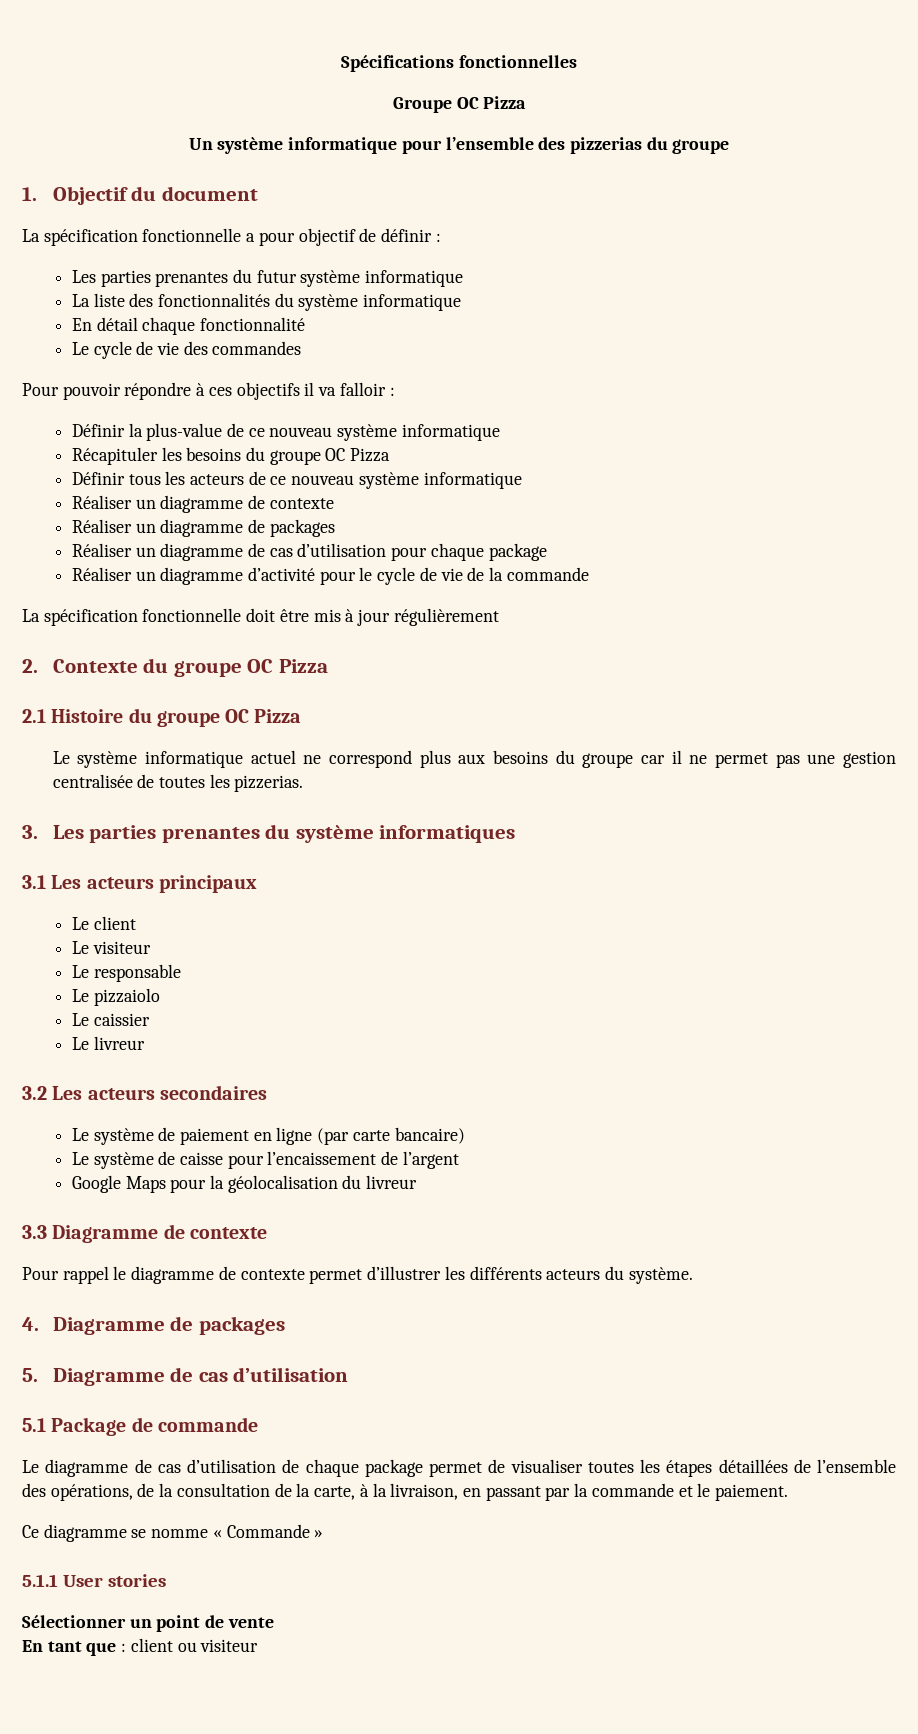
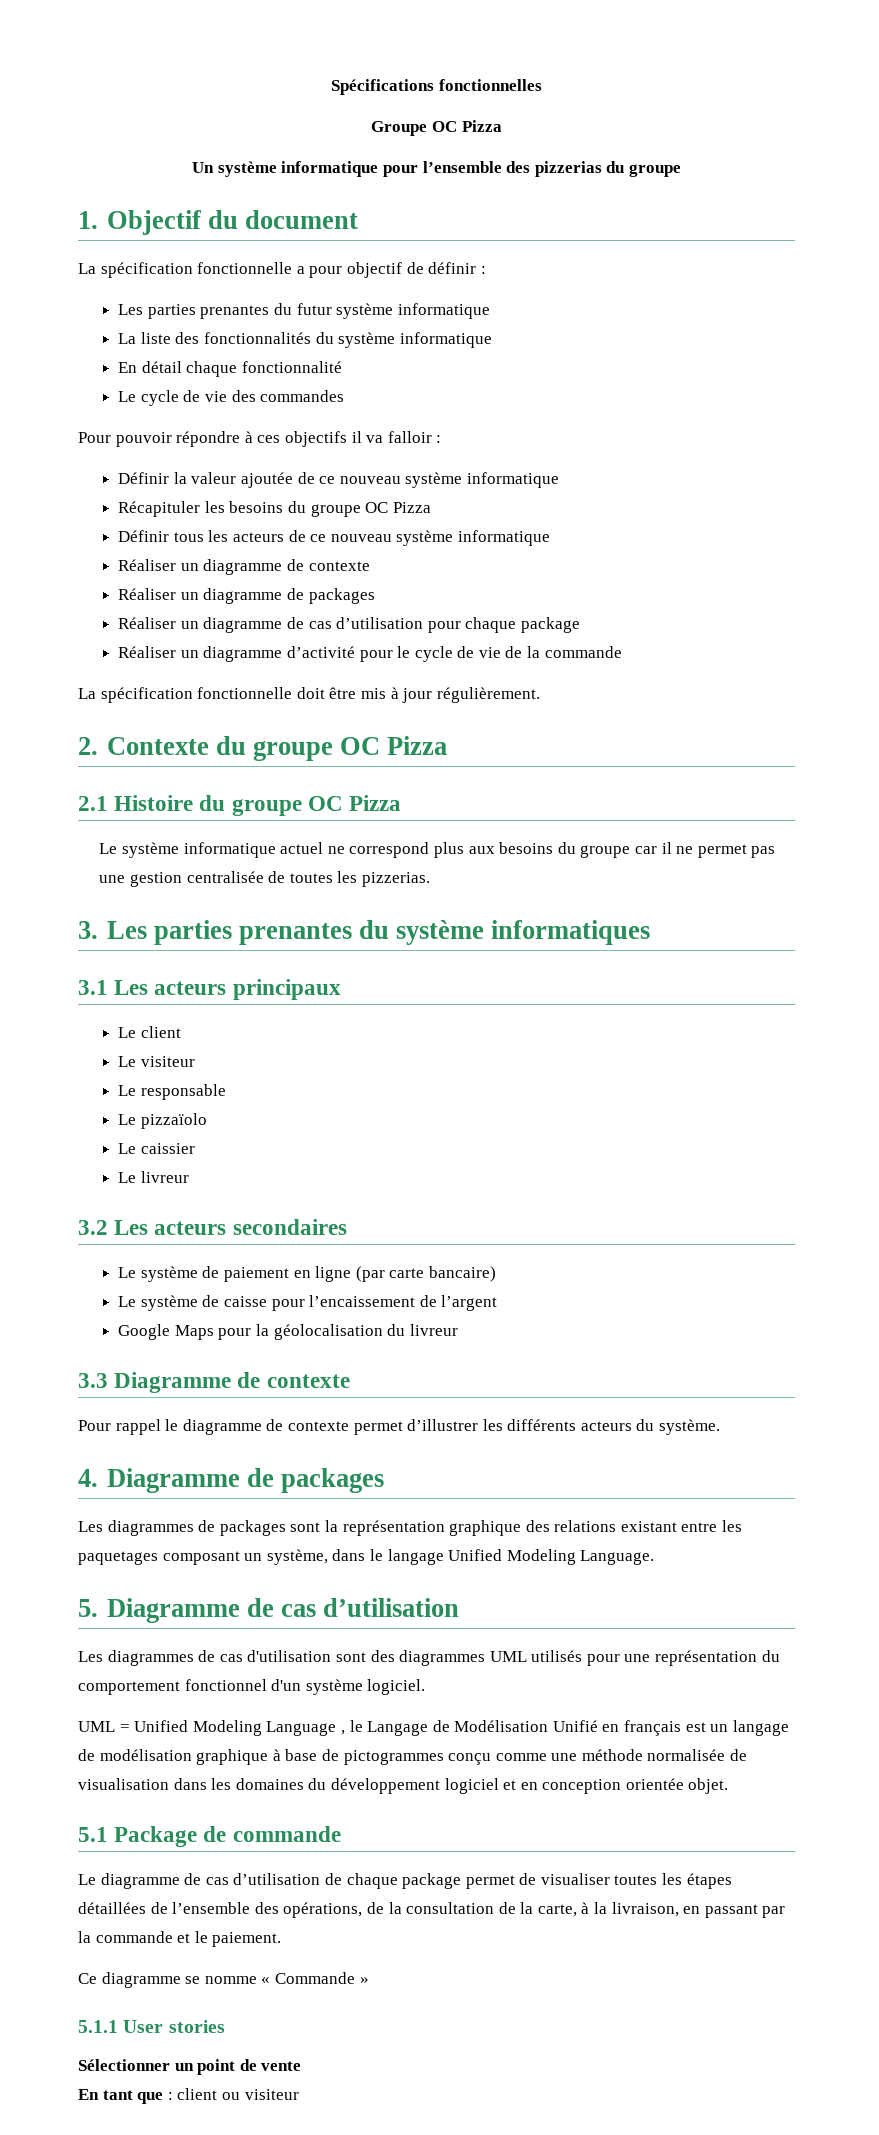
[146,423,223,441] plus-value -> [191,472,293,488] valeur ajoutée
[393,608,499,626] régulièrement -> [436,687,540,703] régulièrement.
[93,988,160,1006] pizzaiolo -> [140,1113,207,1129] pizzaïolo
(285, 1325) none -> [78,1520,743,1536] [78,1549,655,1565] // Les diagrammes de packages sont la représentation graphique des relations existant entre les paquetages composant un système, dans le langage Unified Modeling Language.
(349, 1374) none -> [78,1650,780,1666] [78,1679,426,1695] [78,1720,789,1736] [78,1749,748,1765] [78,1778,729,1794] // Les diagrammes de cas d'utilisation sont des diagrammes UML utilisés pour une représentation du comportement fonctionnel d'un système logiciel. // UML = Unified Modeling Language , le Langage de Modélisation Unifié en français est un langage de modélisation graphique à base de pictogrammes conçu comme une méthode normalisée de visualisation dans les domaines du développement logiciel et en conception orientée objet.

